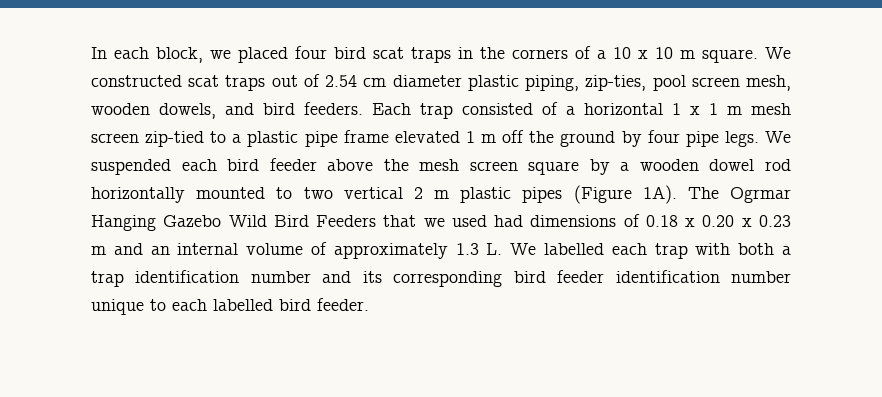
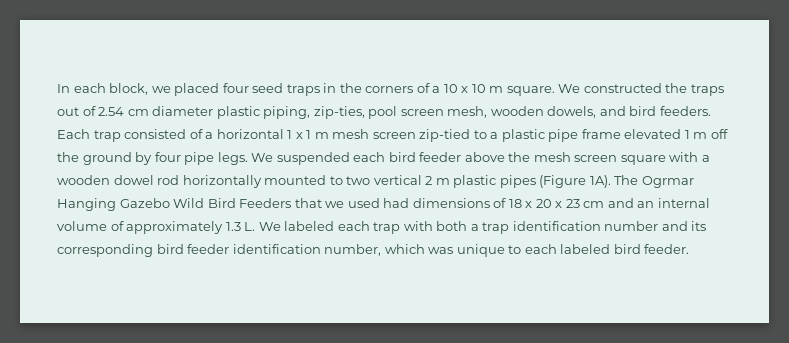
[334,47,404,59] bird scat -> [252,83,284,93] seed
[188,75,220,87] scat -> [665,83,688,93] the
[589,159,610,175] by -> [669,152,699,162] with
[645,215,791,227] [91,246,106,255] 0.18 x 0.20 x 0.23 m -> [508,199,605,208] 18 x 20 x 23 cm
[544,243,604,255] labelled -> [284,221,335,231] labeled
[731,271,792,283] number -> [324,244,454,256] number, which was
[213,299,273,311] labelled -> [560,244,611,254] labeled

